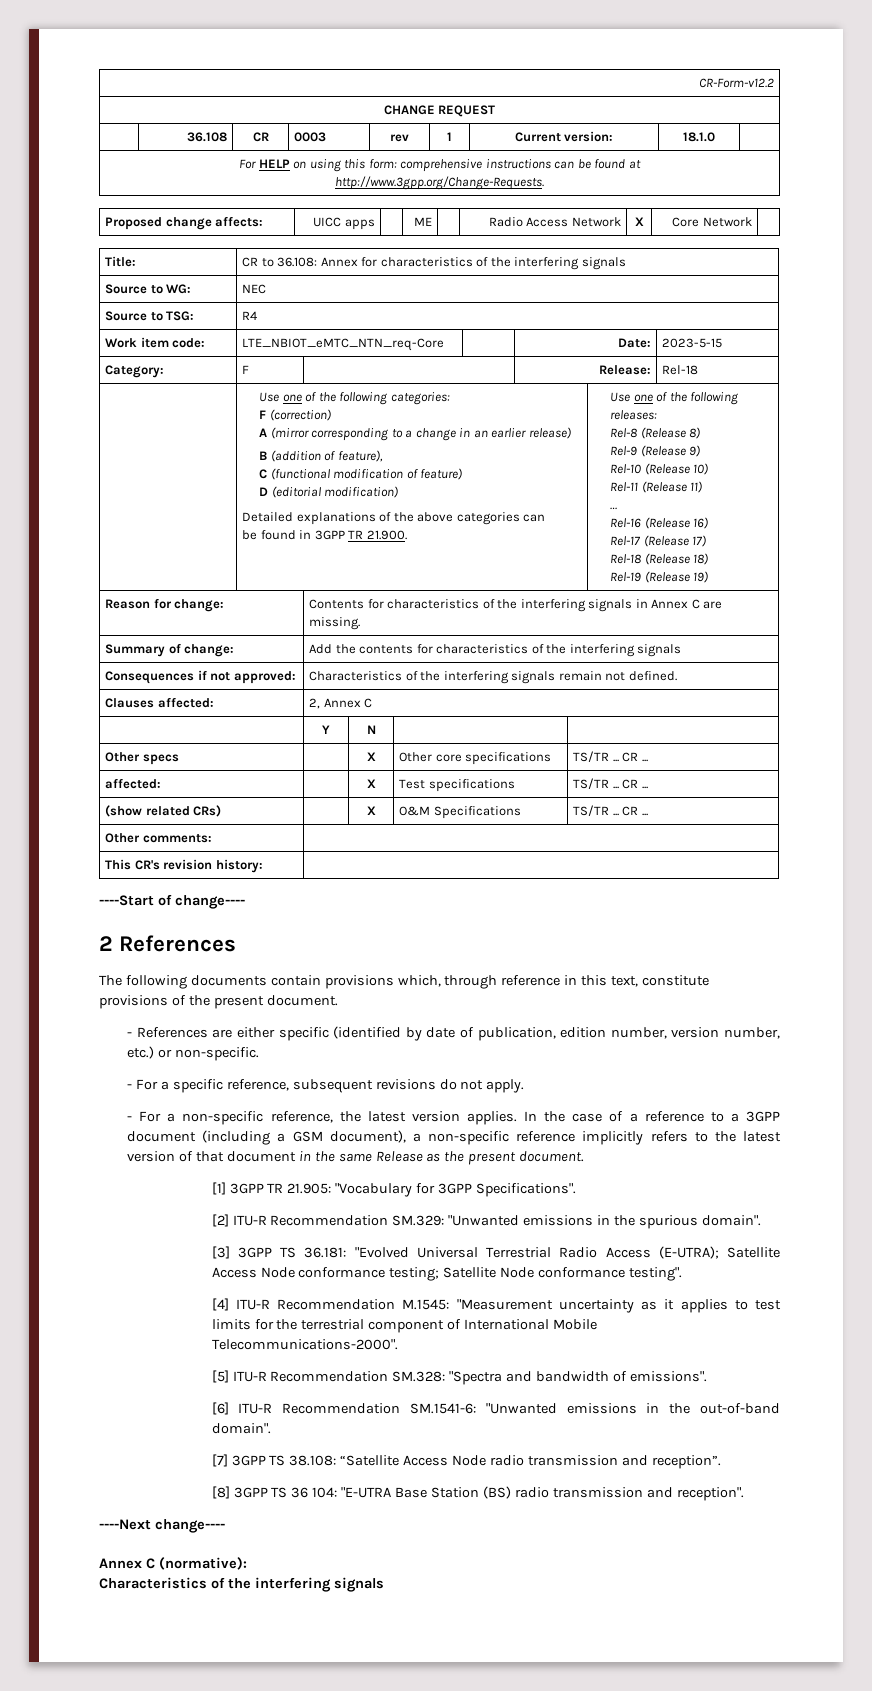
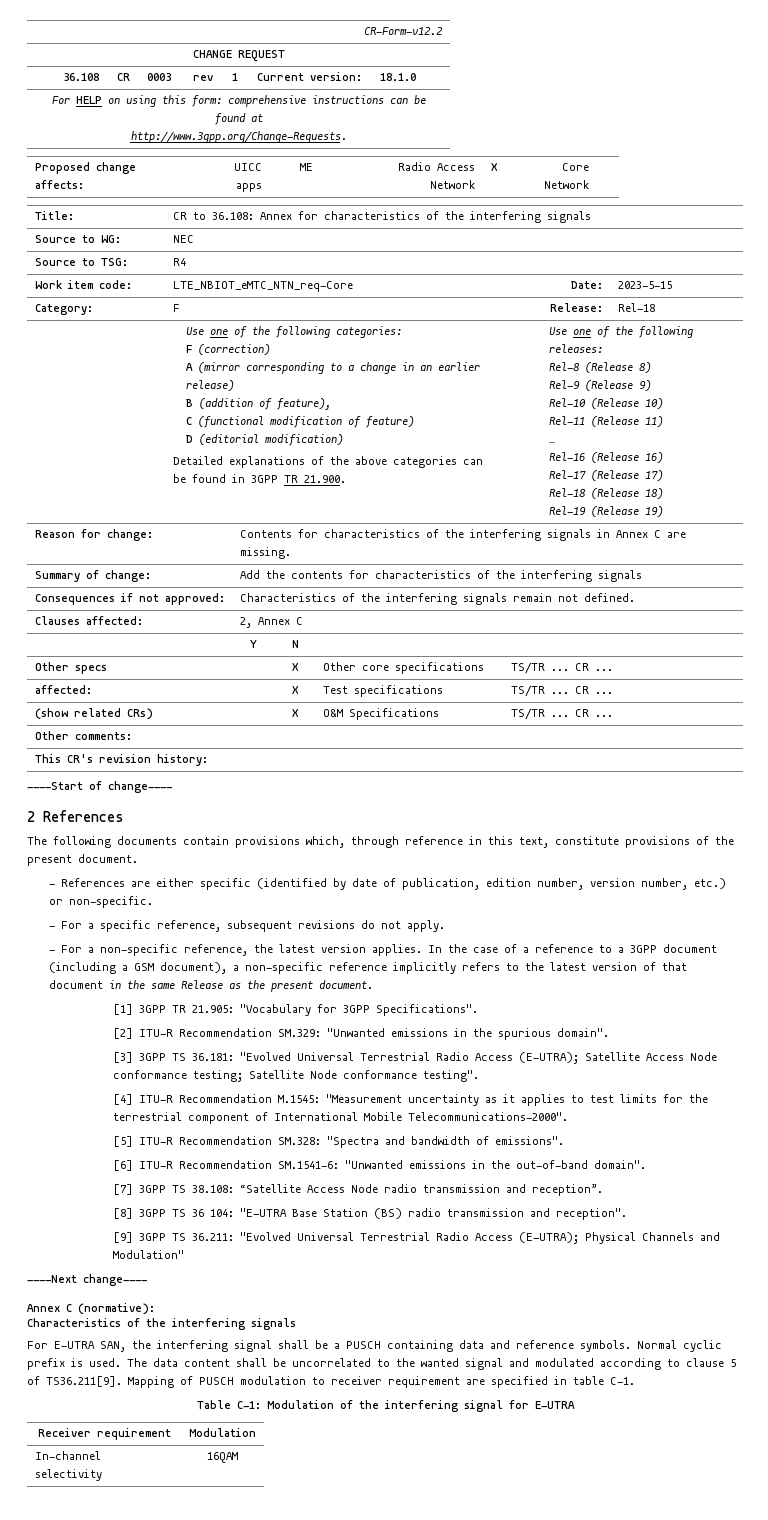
(744, 1494) none -> [113,1232,721,1244] [113,1250,185,1259] // [9] 3GPP TS 36.211: "Evolved Universal Terrestrial Radio Access (E-UTRA); Physical Channels and Modulation"
(384, 1584) none -> [27,1340,722,1352] [27,1358,736,1370] [27,1376,635,1388] [196,1400,575,1412] [37,1428,171,1440] [188,1428,256,1437] [34,1451,101,1460] [34,1469,102,1481] [206,1452,238,1463] // For E-UTRA SAN, the interfering signal shall be a PUSCH containing data and reference symbols. Normal cyclic prefix is used. The data content shall be uncorrelated to the wanted signal and modulated according to clause 5 of TS36.211[9]. Mapping of PUSCH modulation to receiver requirement are specified in table C-1. // Table C-1: Modulation of the interfering signal for E-UTRA // Receiver requirement | Modulation // In-channel selectivity | 16QAM

